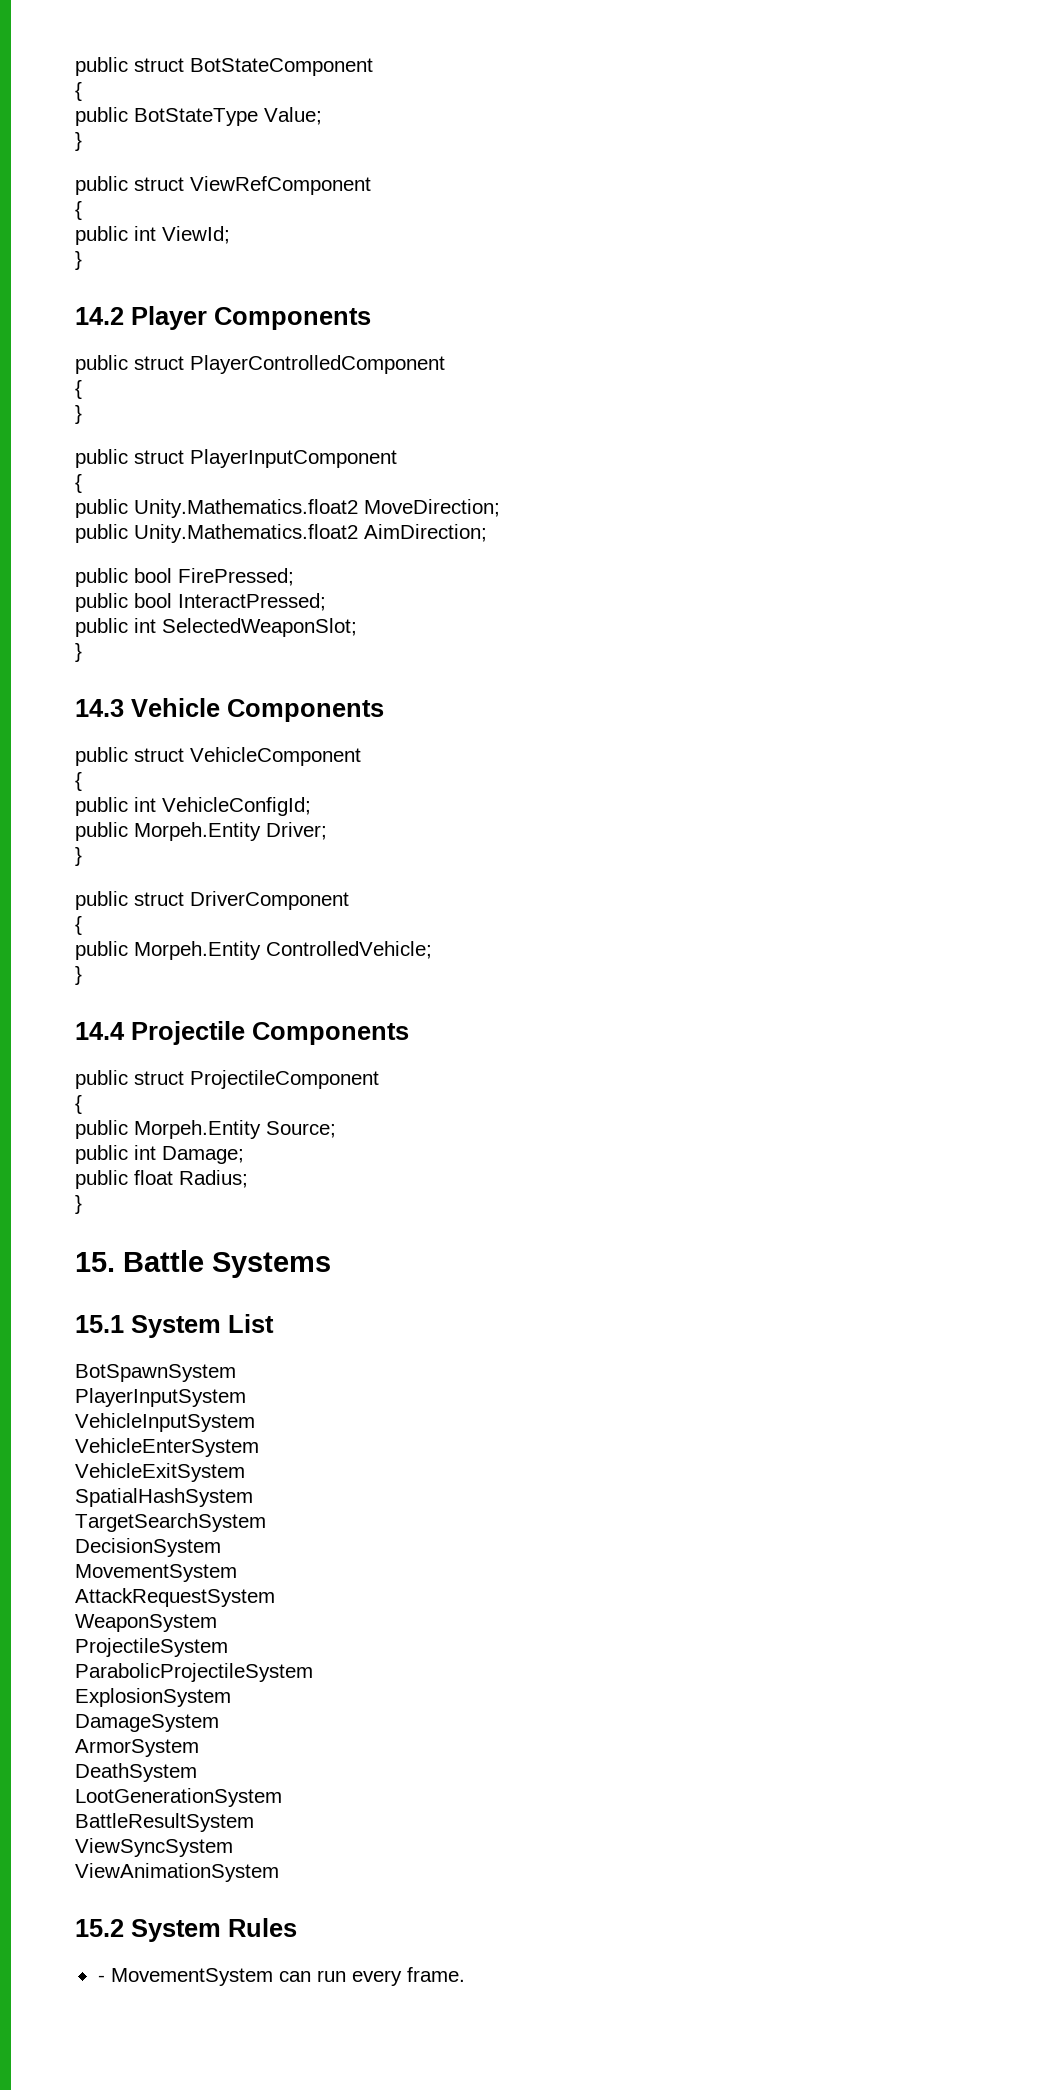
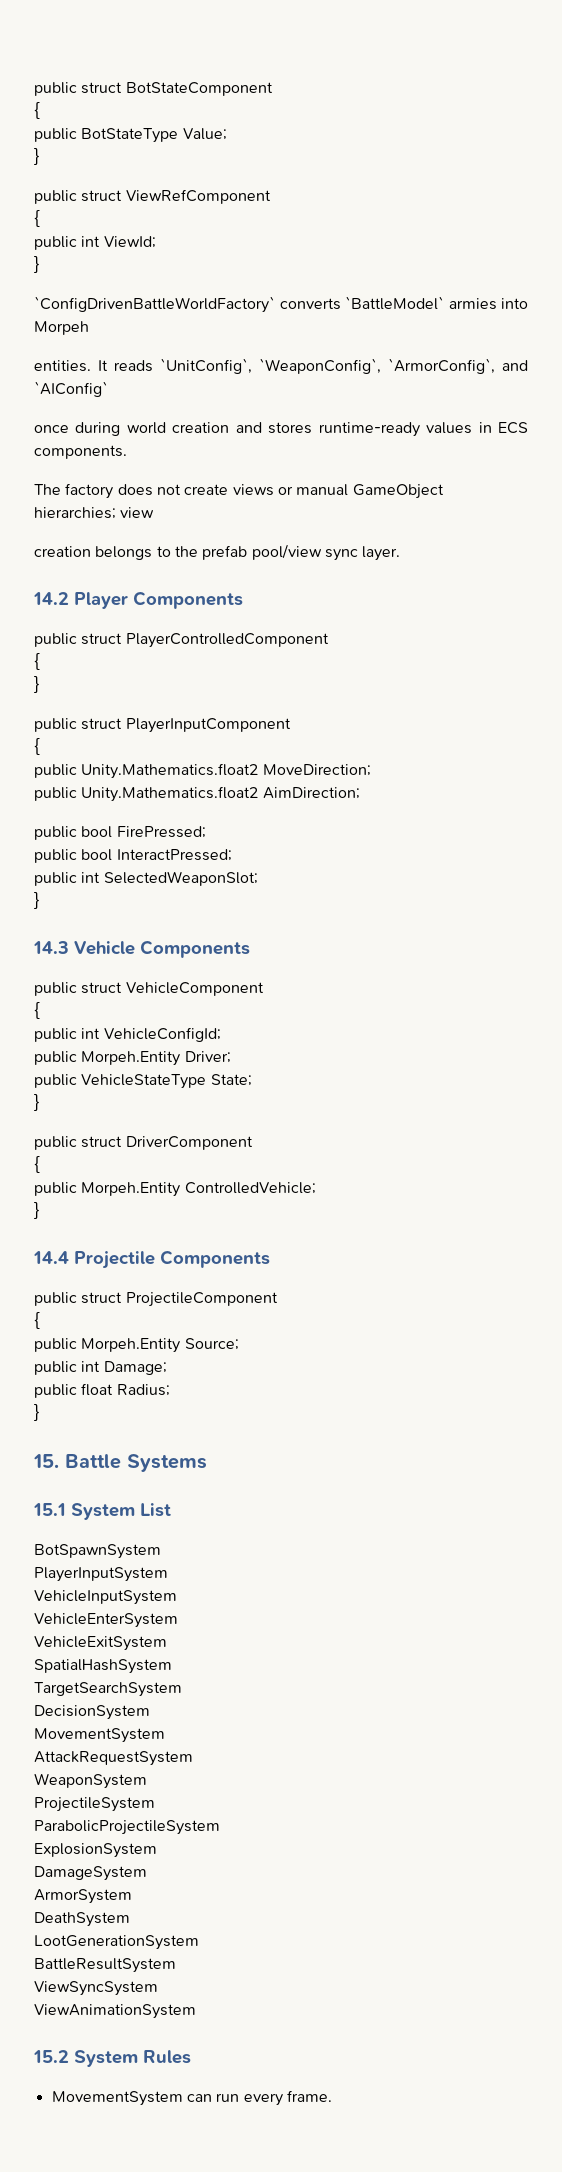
(82, 260) none -> [34,296,528,313] [34,321,89,335] [34,358,528,374] [34,381,108,397] [34,422,529,437] [34,445,127,459] [34,483,444,499] [34,507,155,519] [34,544,401,561] // `ConfigDrivenBattleWorldFactory` converts `BattleModel` armies into Morpeh // entities. It reads `UnitConfig`, `WeaponConfig`, `ArmorConfig`, and `AIConfig` // once during world creation and stores runtime-ready values in ECS components. // The factory does not create views or manual GameObject hierarchies; view // creation belongs to the prefab pool/view sync layer.
(327, 831) none -> [34,1074,252,1089] // public VehicleStateType State;
[97,1975,105,1982] - -> (191, 2057) none

